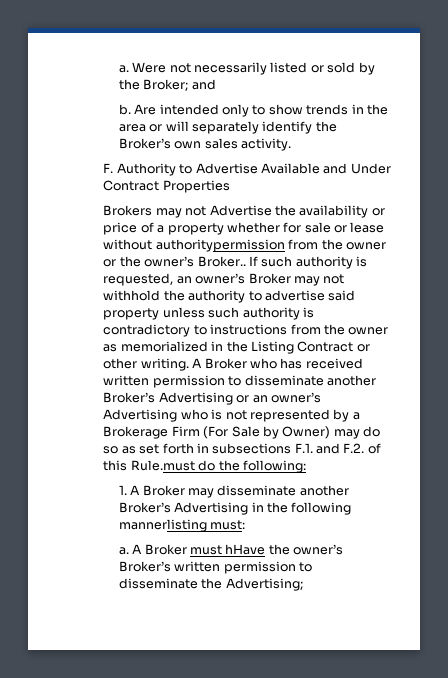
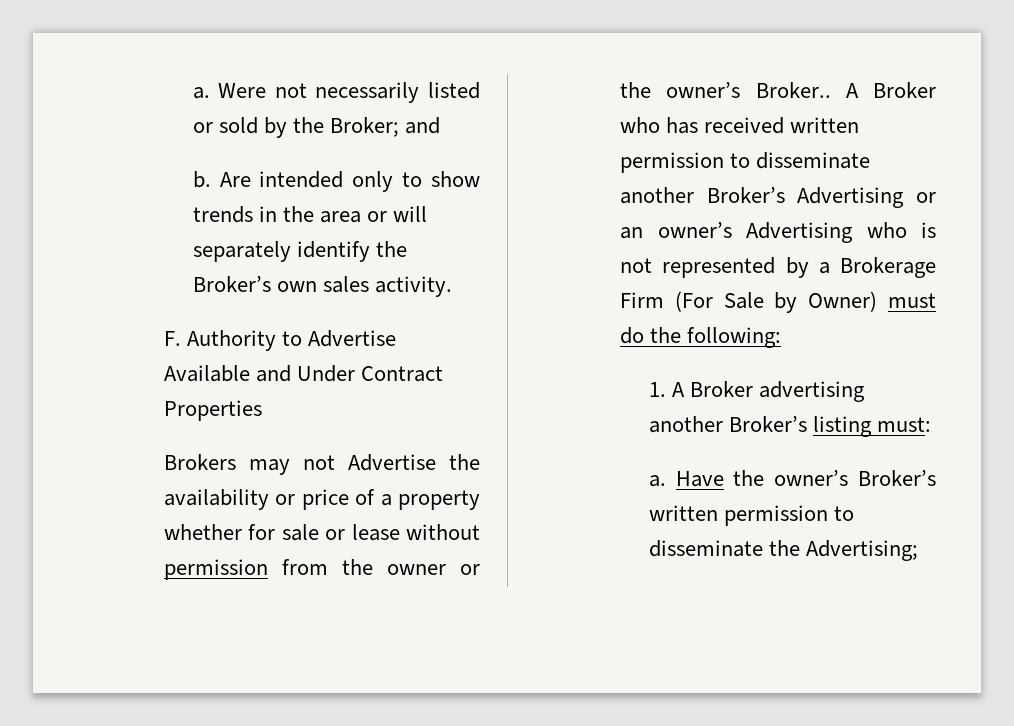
[155,239,285,252] authoritypermission -> [164,559,269,580] permission
[248,256,368,269] [103,273,345,286] [103,290,356,303] [103,307,314,320] [103,324,389,337] [103,341,370,354] [103,358,189,371] If such authority is requested, an owner’s Broker may not withhold the authority to advertise said property unless such authority is contradictory to instructions from the owner as memorialized in the Listing Contract or other writing. -> (831, 90) none
[333,426,381,439] [103,443,381,454] [103,460,195,471] may do so as set forth in subsections F.1. and F.2. of this Rule.must -> [888,293,936,308] must
[188,485,349,498] [118,502,352,515] [118,519,246,532] [118,544,266,555] may disseminate another Broker’s Advertising in the following mannerlisting must: // a. A Broker must hHave -> [758,381,865,402] [648,416,931,437] [648,471,724,487] advertising another Broker’s listing must: // a. Have

